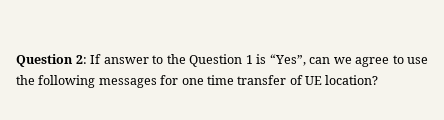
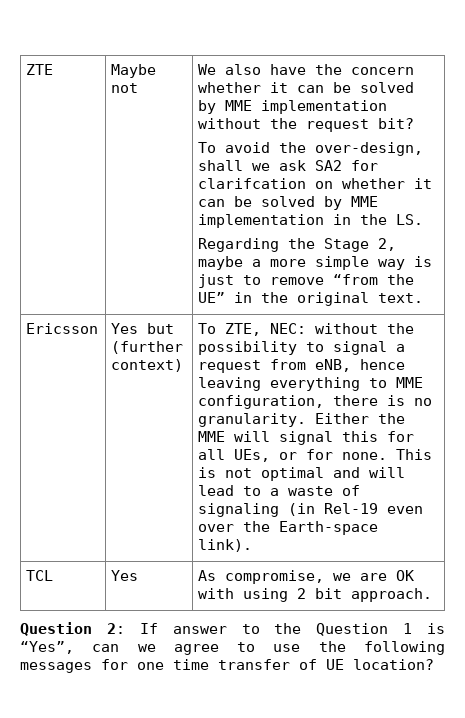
(16, 60) none -> [26,64,54,75] [111,64,157,78] [111,83,139,93] [198,64,415,75] [198,82,415,93] [198,100,388,114] [198,118,415,132] [198,142,424,156] [198,160,379,171] [198,178,433,189] [198,196,379,210] [198,214,424,228] [198,238,397,252] [198,256,433,270] [198,274,415,288] [198,292,424,306] [26,323,99,334] [111,323,175,334] [111,341,184,354] [111,359,184,372] [198,323,415,336] [198,341,406,355] [198,359,406,373] [198,377,424,391] [198,395,433,409] [198,413,406,427] [198,431,415,445] [198,449,433,462] [198,467,406,481] [198,485,361,496] [198,503,424,517] [198,521,379,535] [198,539,253,552] [26,570,54,581] [111,570,139,581] [198,570,415,584] [198,588,433,602] ZTE | Maybe not | We also have the concern whether it can be solved by MME implementation without the request bit? // To avoid the over-design, shall we ask SA2 for clarifcation on whether it can be solved by MME implementation in the LS. // Regarding the Stage 2, maybe a more simple way is just to remove “from the UE” in the original text. // Ericsson | Yes but (further context) | To ZTE, NEC: without the possibility to signal a request from eNB, hence leaving everything to MME configuration, there is no granularity. Either the MME will signal this for all UEs, or for none. This is not optimal and will lead to a waste of signaling (in Rel-19 even over the Earth-space link). // TCL | Yes | As compromise, we are OK with using 2 bit approach. //

